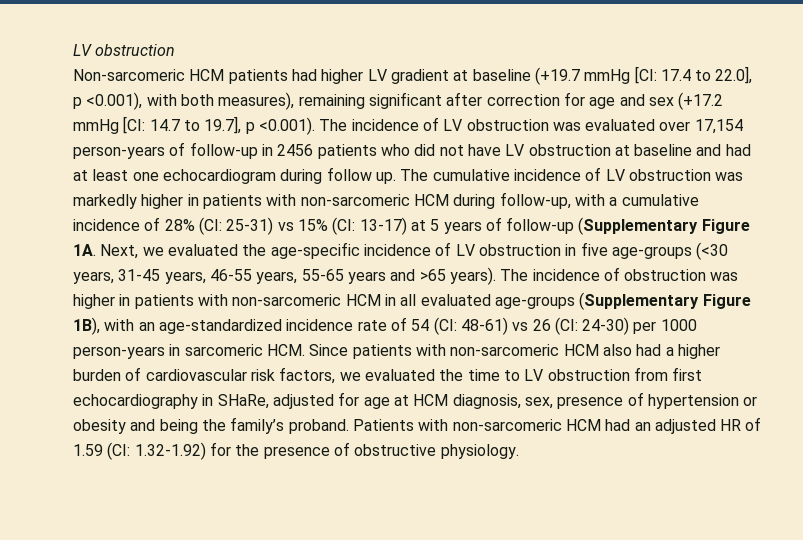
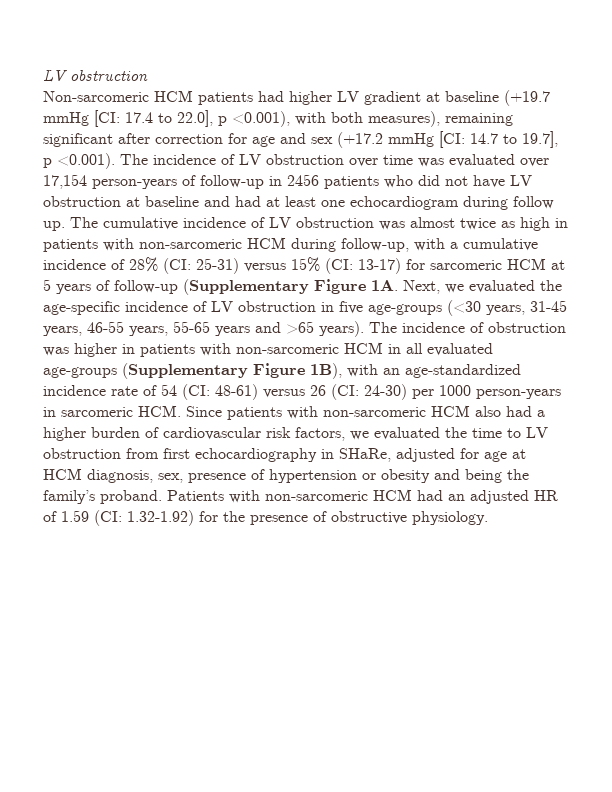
(549, 125) none -> [349,155,413,167] over time
[73,194,184,209] markedly higher -> [410,217,550,231] almost twice as high
[277,222,294,231] vs -> [244,263,286,272] versus
(407, 226) none -> [406,258,546,270] for sarcomeric HCM
[512,322,529,331] vs -> [263,389,305,398] versus

